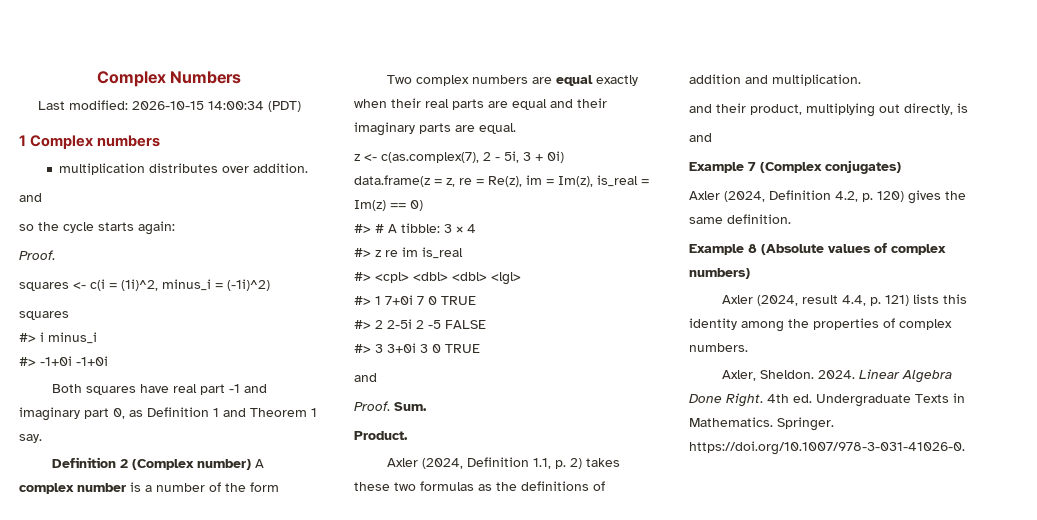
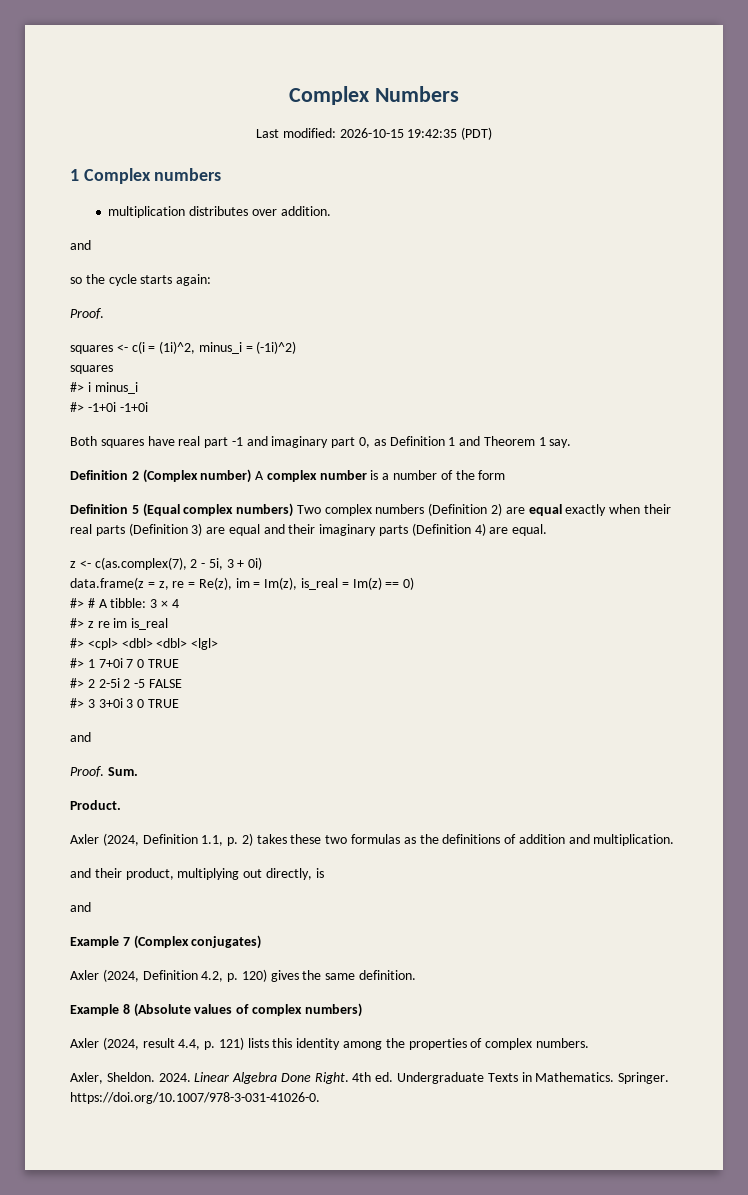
[207,101,264,110] 14:00:34 -> [407,129,458,138] 19:42:35
(279, 487) none -> [70,503,294,517] Definition 5 (Equal complex numbers)
(529, 79) none -> [428,503,503,516] (Definition 2)
(484, 104) none -> [128,523,203,536] (Definition 3)
(451, 128) none -> [411,523,486,536] (Definition 4)

